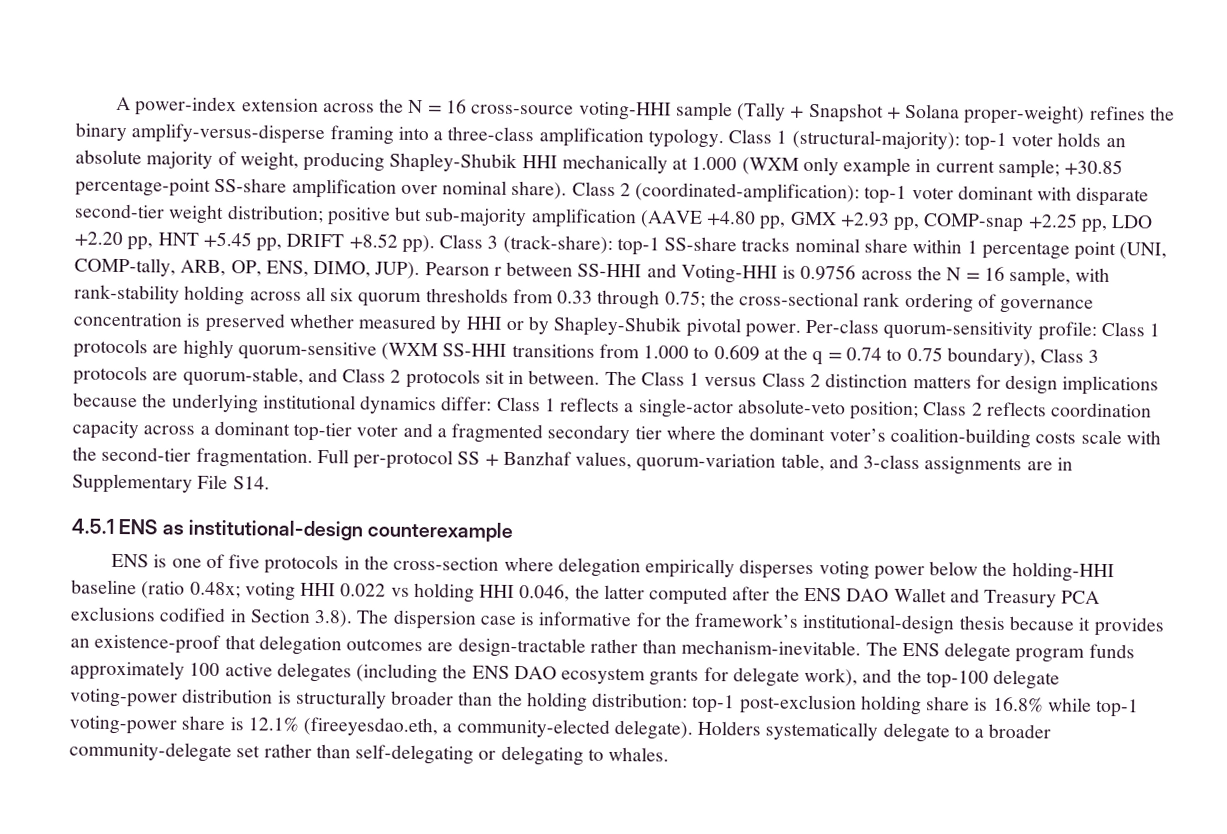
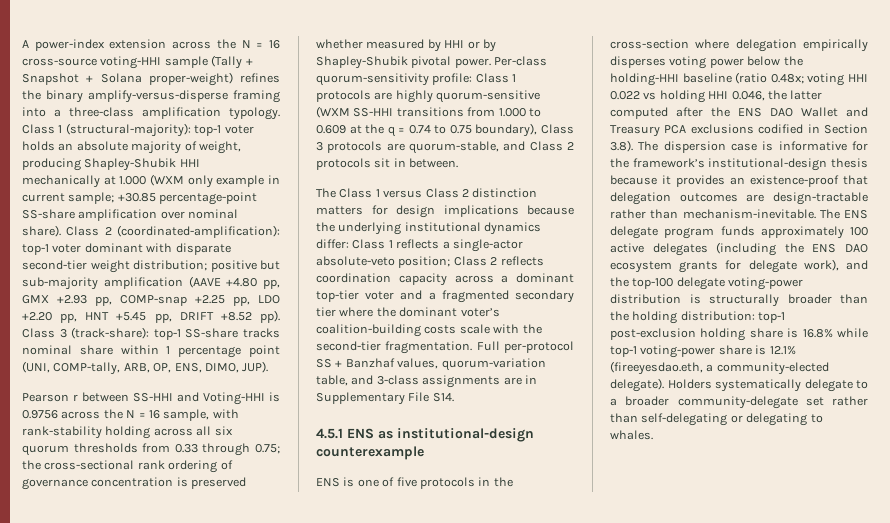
(421, 270) none -> (269, 367) //
(601, 377) none -> (459, 163) //

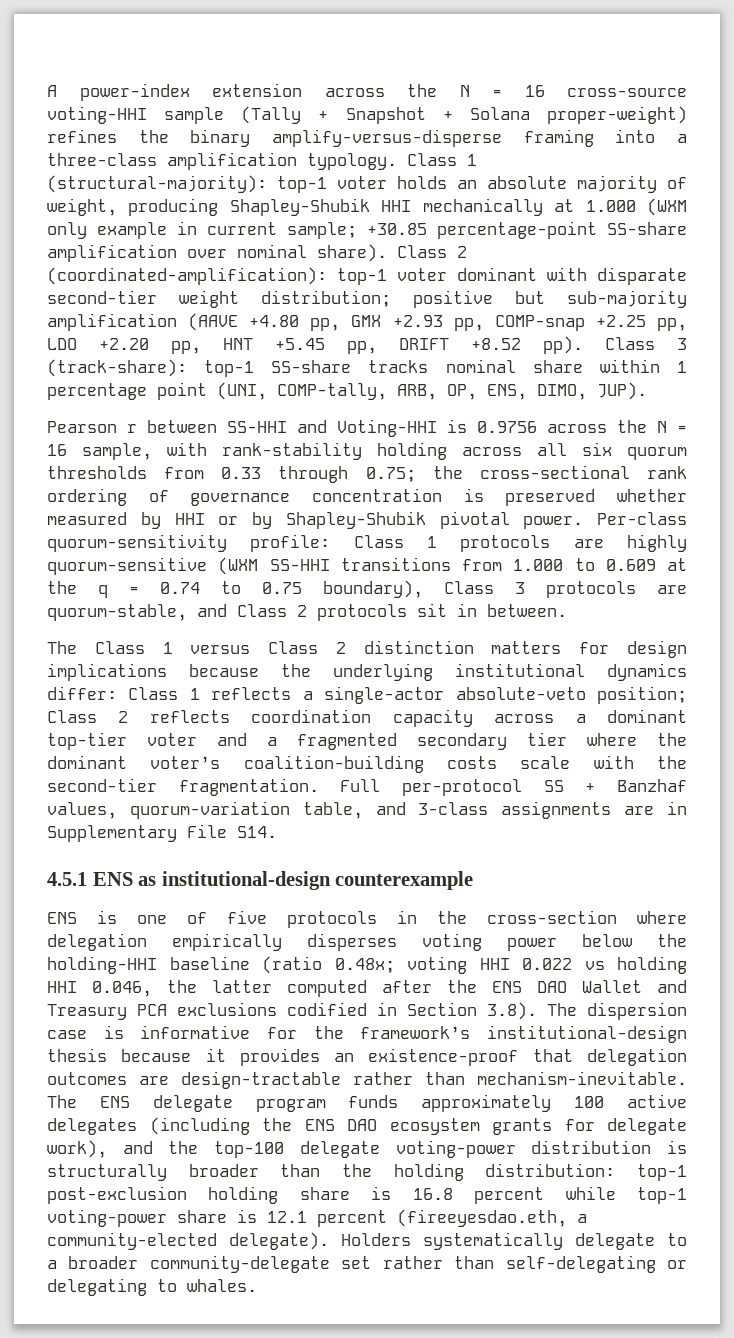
[802,329,833,338] 16.8% -> [412,1187,545,1204] 16.8 percent
[769,346,796,355] 12.1% -> [267,1210,387,1227] 12.1 percent

